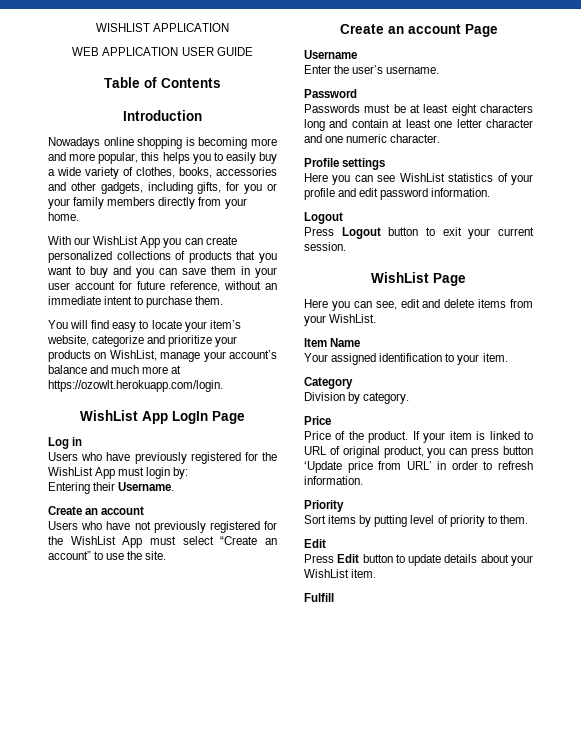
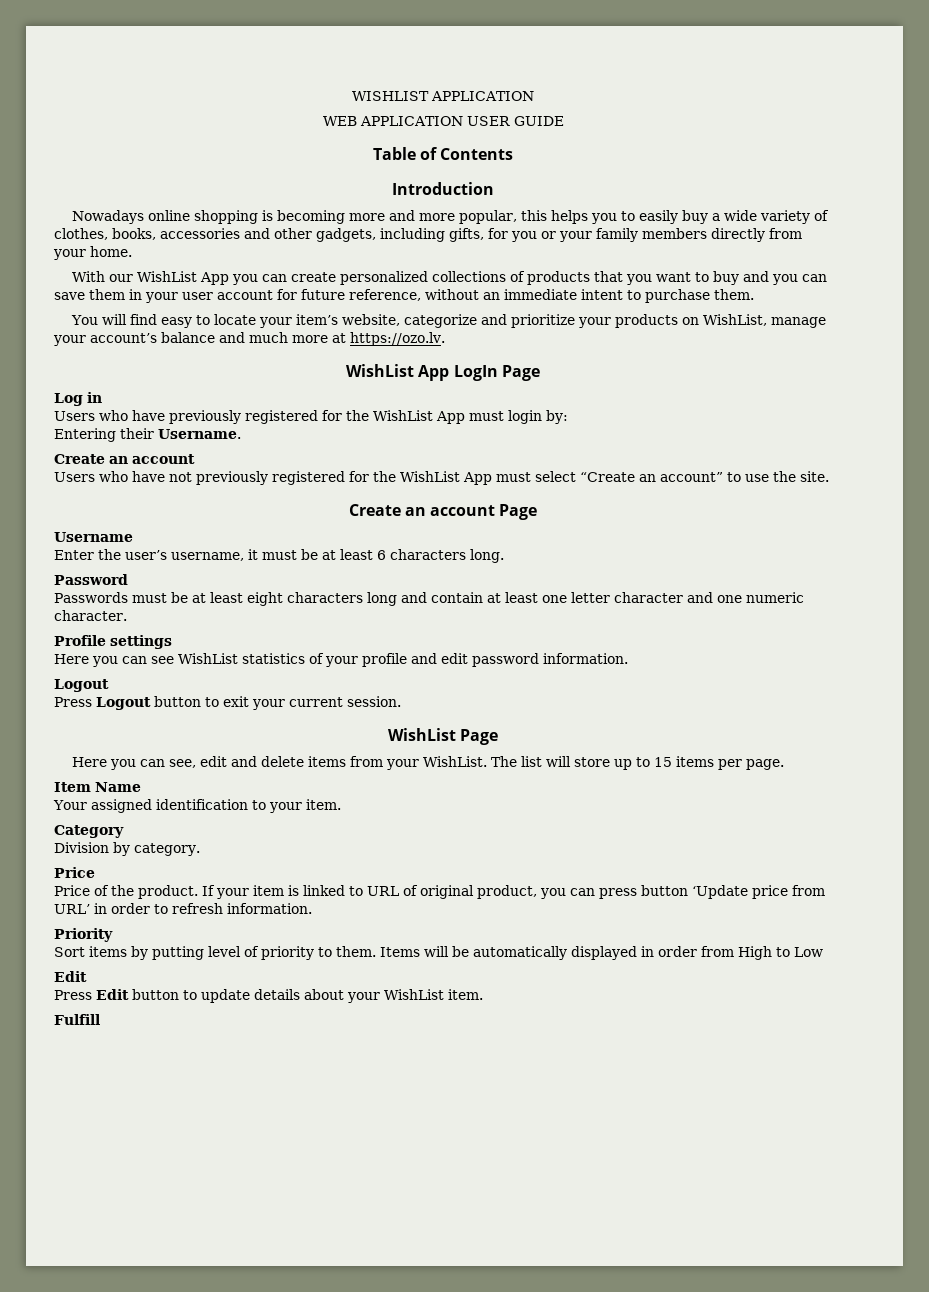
[48,380,223,392] https://ozowlt.herokuapp.com/login. -> [350,332,445,346] https://ozo.lv.
[386,66,440,74] username. -> [171,549,504,563] username, it must be at least 6 characters long.
(377, 318) none -> [490,756,784,770] The list will store up to 15 items per page.
(528, 519) none -> [380,946,823,960] Items will be automatically displayed in order from High to Low

